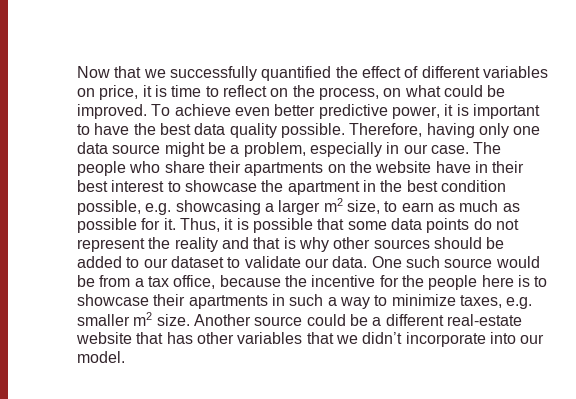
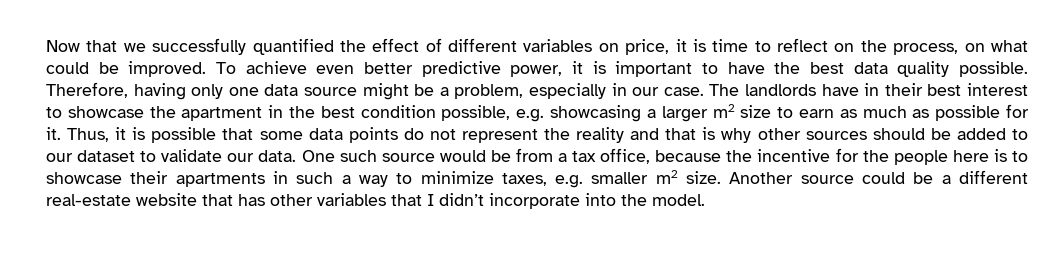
[77,161,432,176] people who share their apartments on the website -> [745,84,817,96] landlords
[346,200,380,214] size, -> [740,105,772,118] size
[335,335,358,344] we -> [427,194,434,206] I
[520,334,545,344] our -> [621,194,647,206] the

